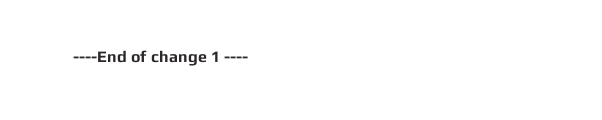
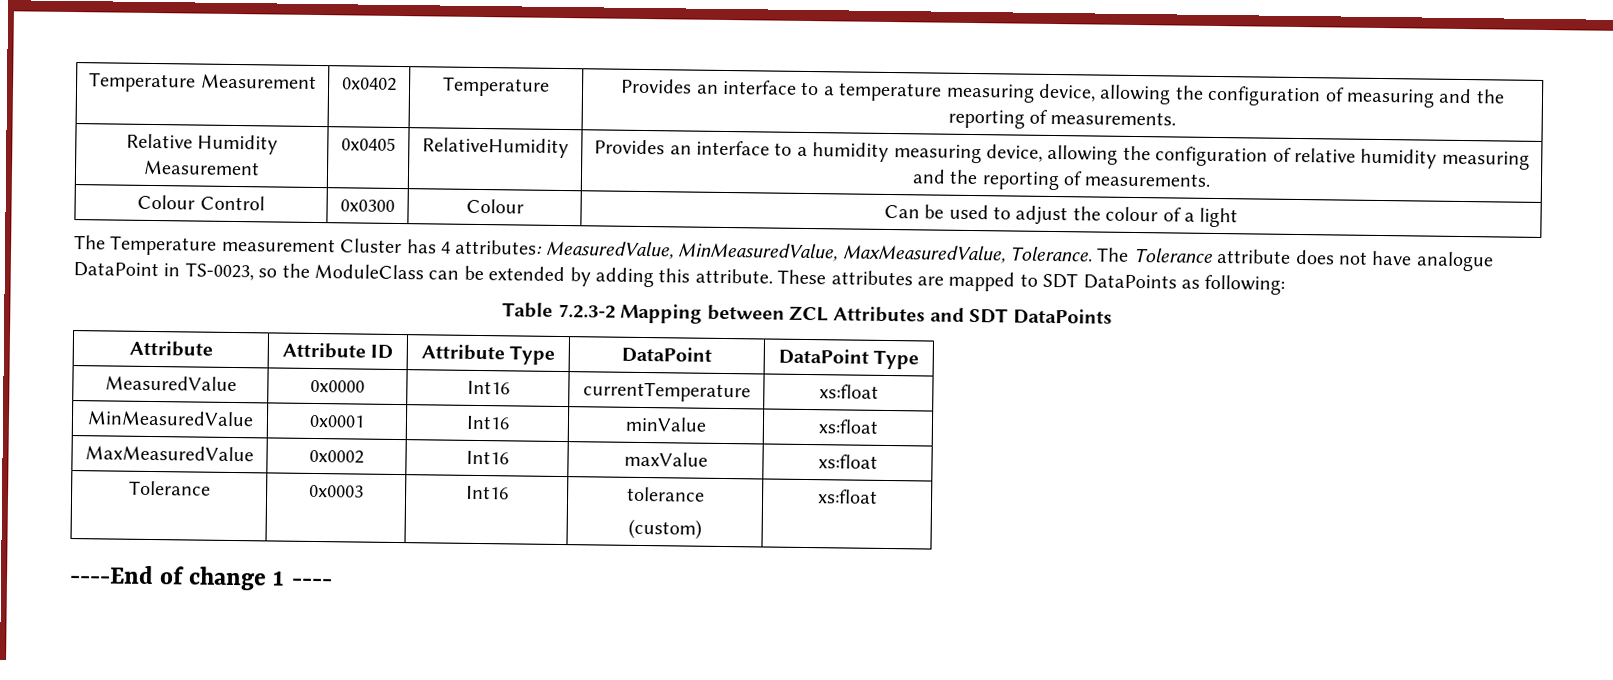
(73, 56) none -> [88,72,317,93] [342,77,397,91] [442,76,550,97] [621,78,1505,108] [947,109,1177,129] [125,133,279,155] [143,159,260,176] [341,137,396,151] [422,137,569,159] [594,139,1530,170] [911,169,1212,191] [137,194,265,211] [340,199,395,212] [465,198,524,214] [883,204,1239,228] [74,235,1494,272] [73,262,1286,295] [502,302,1112,325] [128,340,213,357] [281,342,394,359] [420,344,556,365] [621,346,712,363] [777,348,920,370] [104,375,237,392] [310,379,365,393] [466,380,510,395] [582,381,751,403] [818,384,879,399] [86,410,254,427] [309,414,365,428] [465,415,510,430] [625,416,707,432] [817,419,879,434] [85,445,254,462] [309,449,364,464] [465,450,509,465] [623,451,708,467] [817,454,878,469] [128,480,211,496] [309,484,364,498] [465,485,509,500] [626,486,705,502] [627,518,702,540] [817,489,878,504] Temperature Measurement | 0x0402 | Temperature | Provides an interface to a temperature measuring device, allowing the configuration of measuring and the reporting of measurements. // Relative Humidity Measurement | 0x0405 | RelativeHumidity | Provides an interface to a humidity measuring device, allowing the configuration of relative humidity measuring and the reporting of measurements. // Colour Control | 0x0300 | Colour | Can be used to adjust the colour of a light // The Temperature measurement Cluster has 4 attributes: MeasuredValue, MinMeasuredValue, MaxMeasuredValue, Tolerance. The Tolerance attribute does not have analogue DataPoint in TS-0023, so the ModuleClass can be extended by adding this attribute. These attributes are mapped to SDT DataPoints as following: // Table 7.2.3-2 Mapping between ZCL Attributes and SDT DataPoints // Attribute | Attribute ID | Attribute Type | DataPoint | DataPoint Type // MeasuredValue | 0x0000 | Int16 | currentTemperature | xs:float // MinMeasuredValue | 0x0001 | Int16 | minValue | xs:float // MaxMeasuredValue | 0x0002 | Int16 | maxValue | xs:float // Tolerance | 0x0003 | Int16 | tolerance // (custom) | xs:float //

